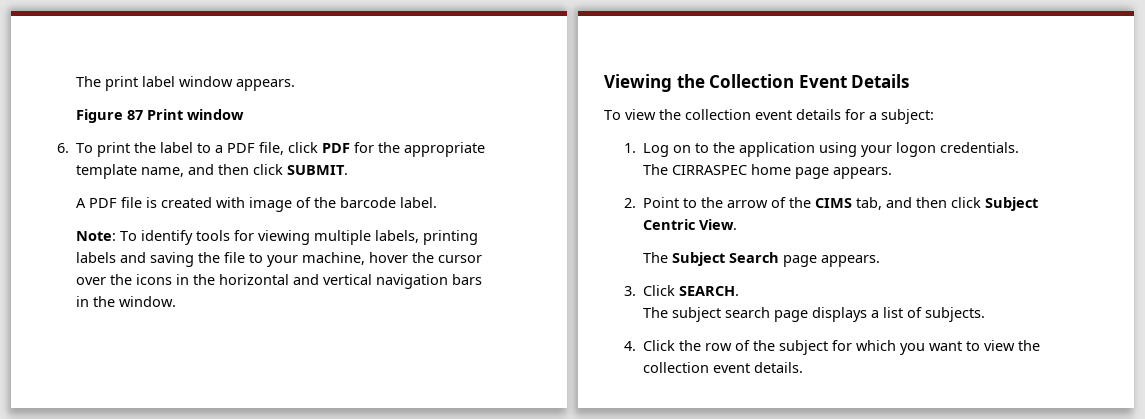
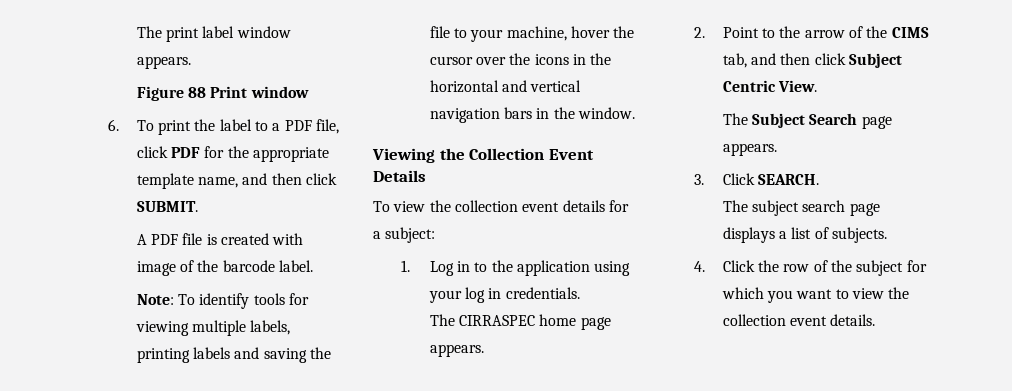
[127,110,144,120] 87 -> [188,87,207,98] 88
[673,145,692,153] on -> [457,261,471,272] in
[896,142,937,157] logon -> [465,287,502,303] log in

